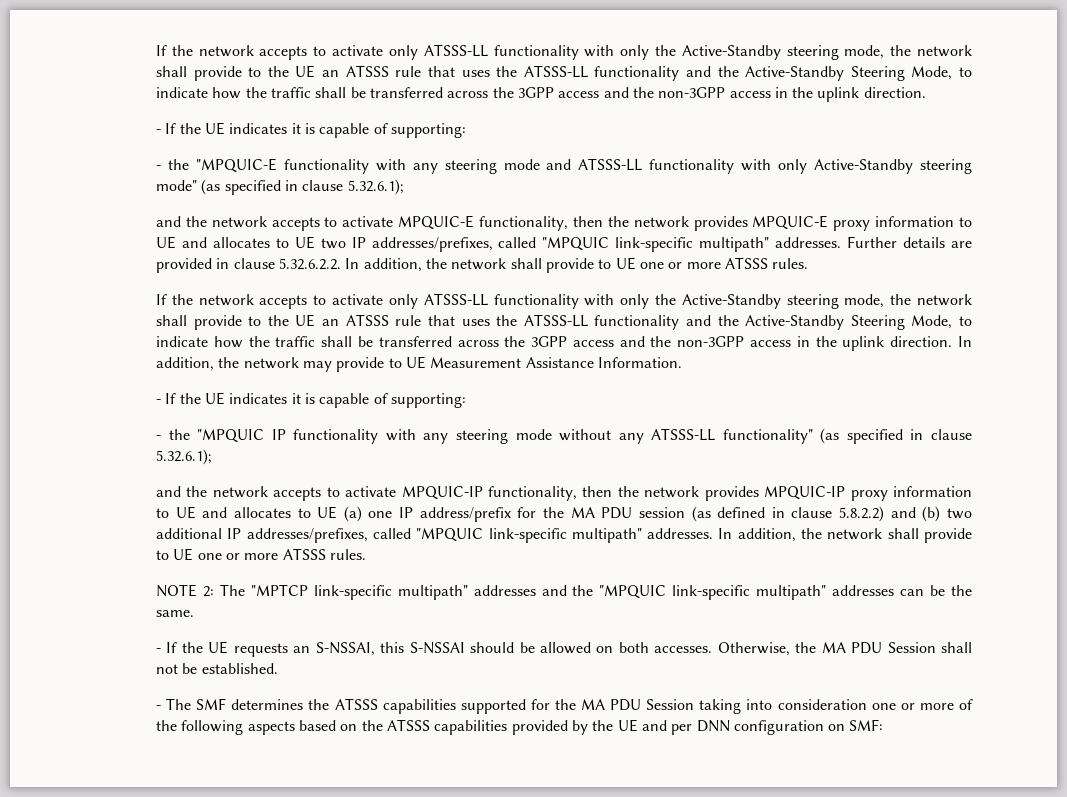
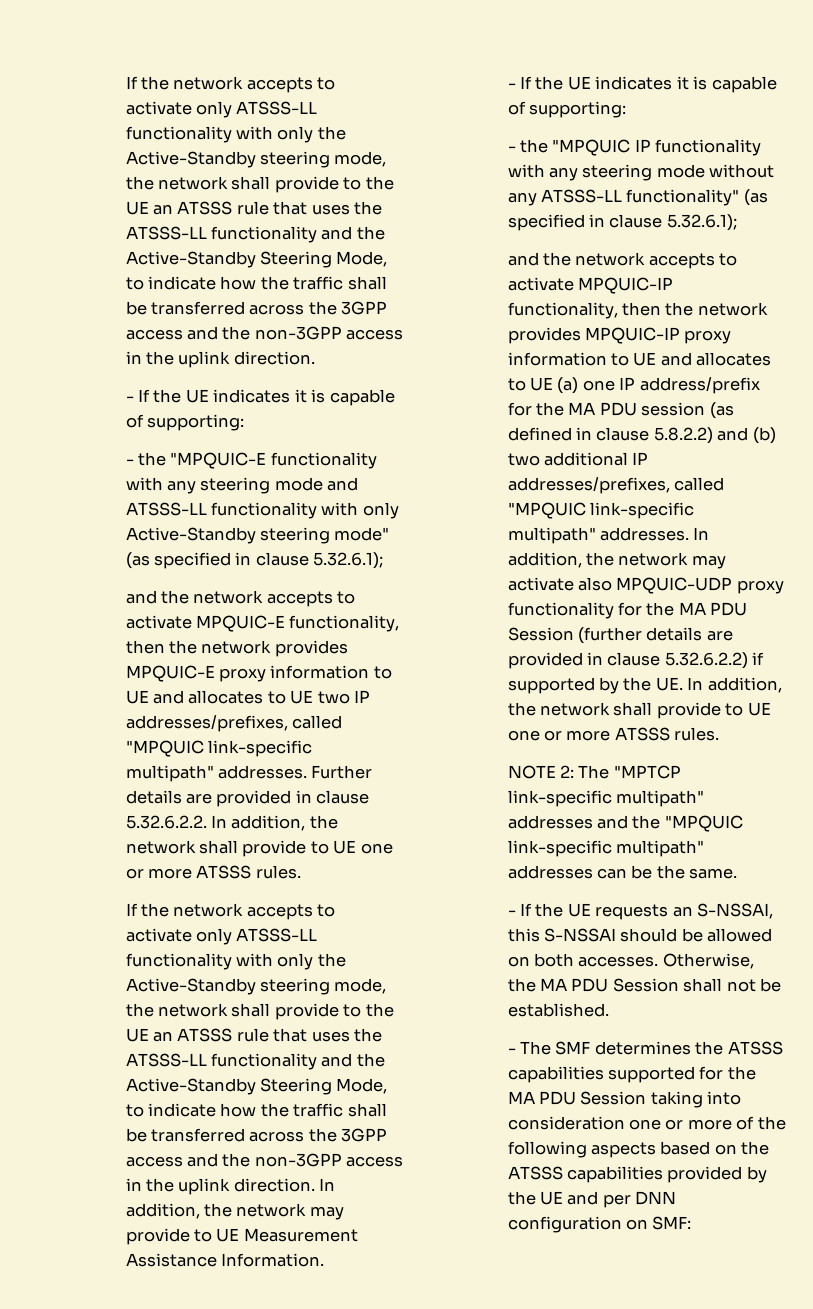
(883, 534) none -> [691,555,726,569] [507,577,784,594] [507,602,748,619] [507,627,733,644] [507,652,765,669] [507,677,782,694] [507,702,610,716] may activate also MPQUIC-UDP proxy functionality for the MA PDU Session (further details are provided in clause 5.32.6.2.2) if supported by the UE. In addition, the network

